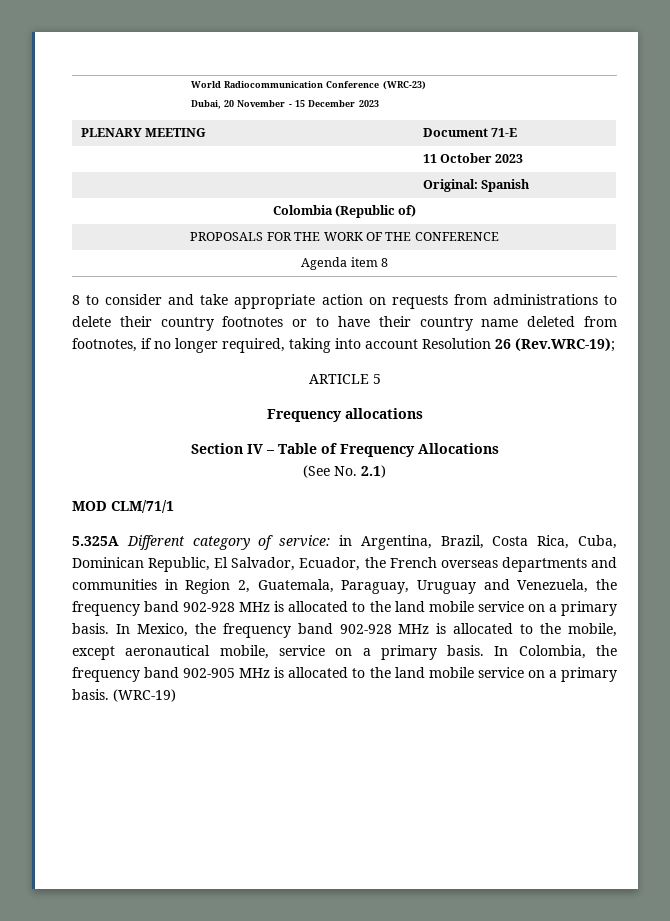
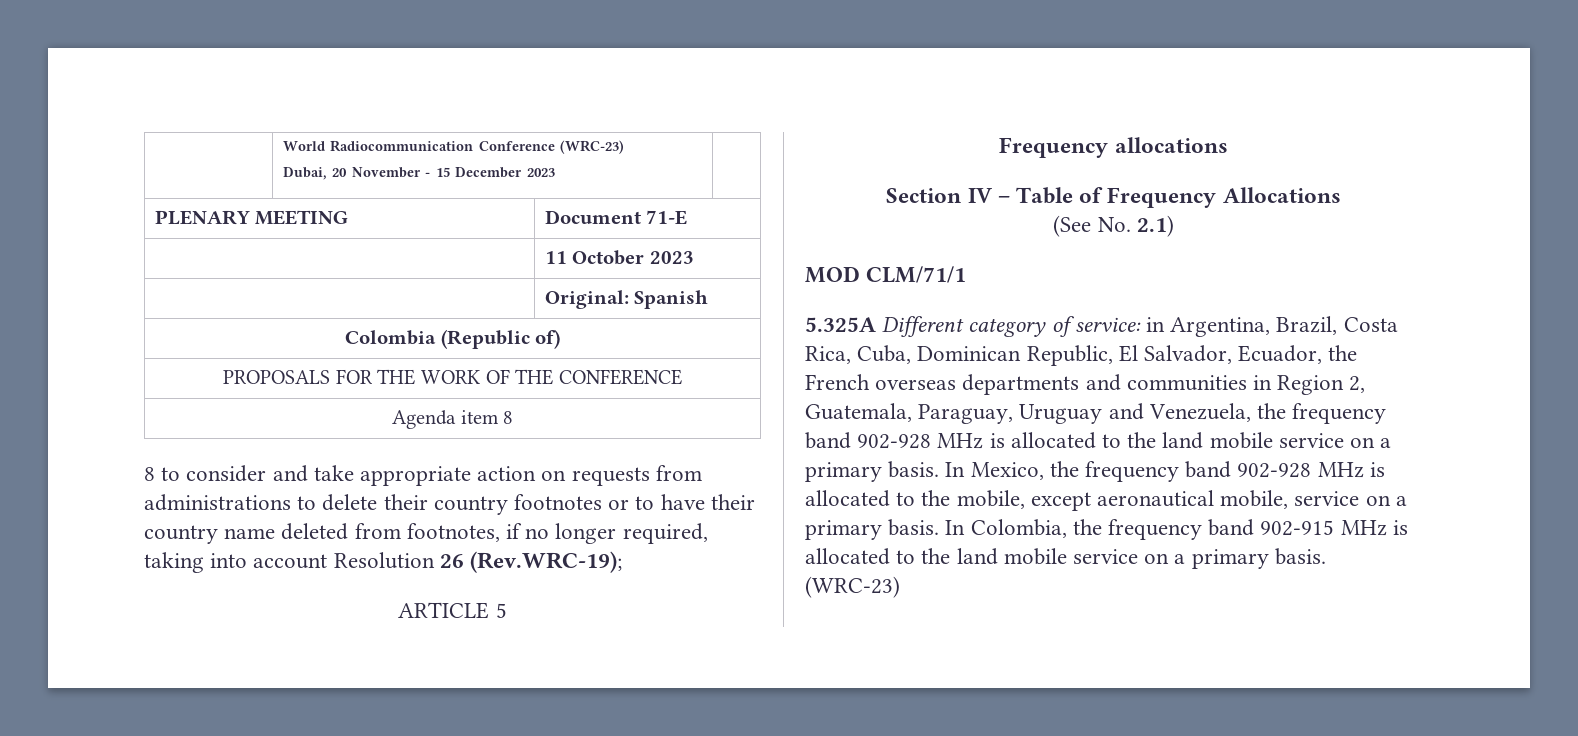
[183,668,236,678] 902-905 -> [1260,520,1335,536] 902-915
[113,689,176,702] (WRC-19) -> [805,576,900,598] (WRC-23)

